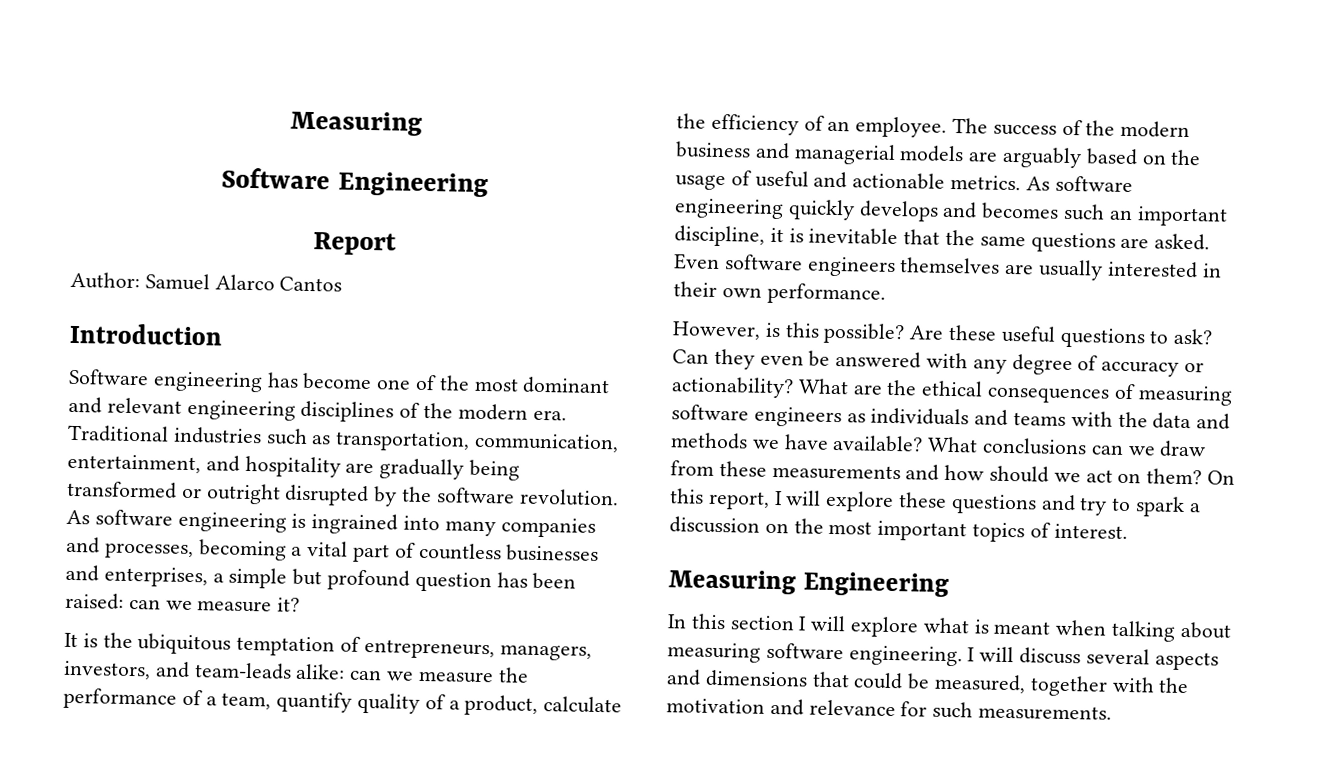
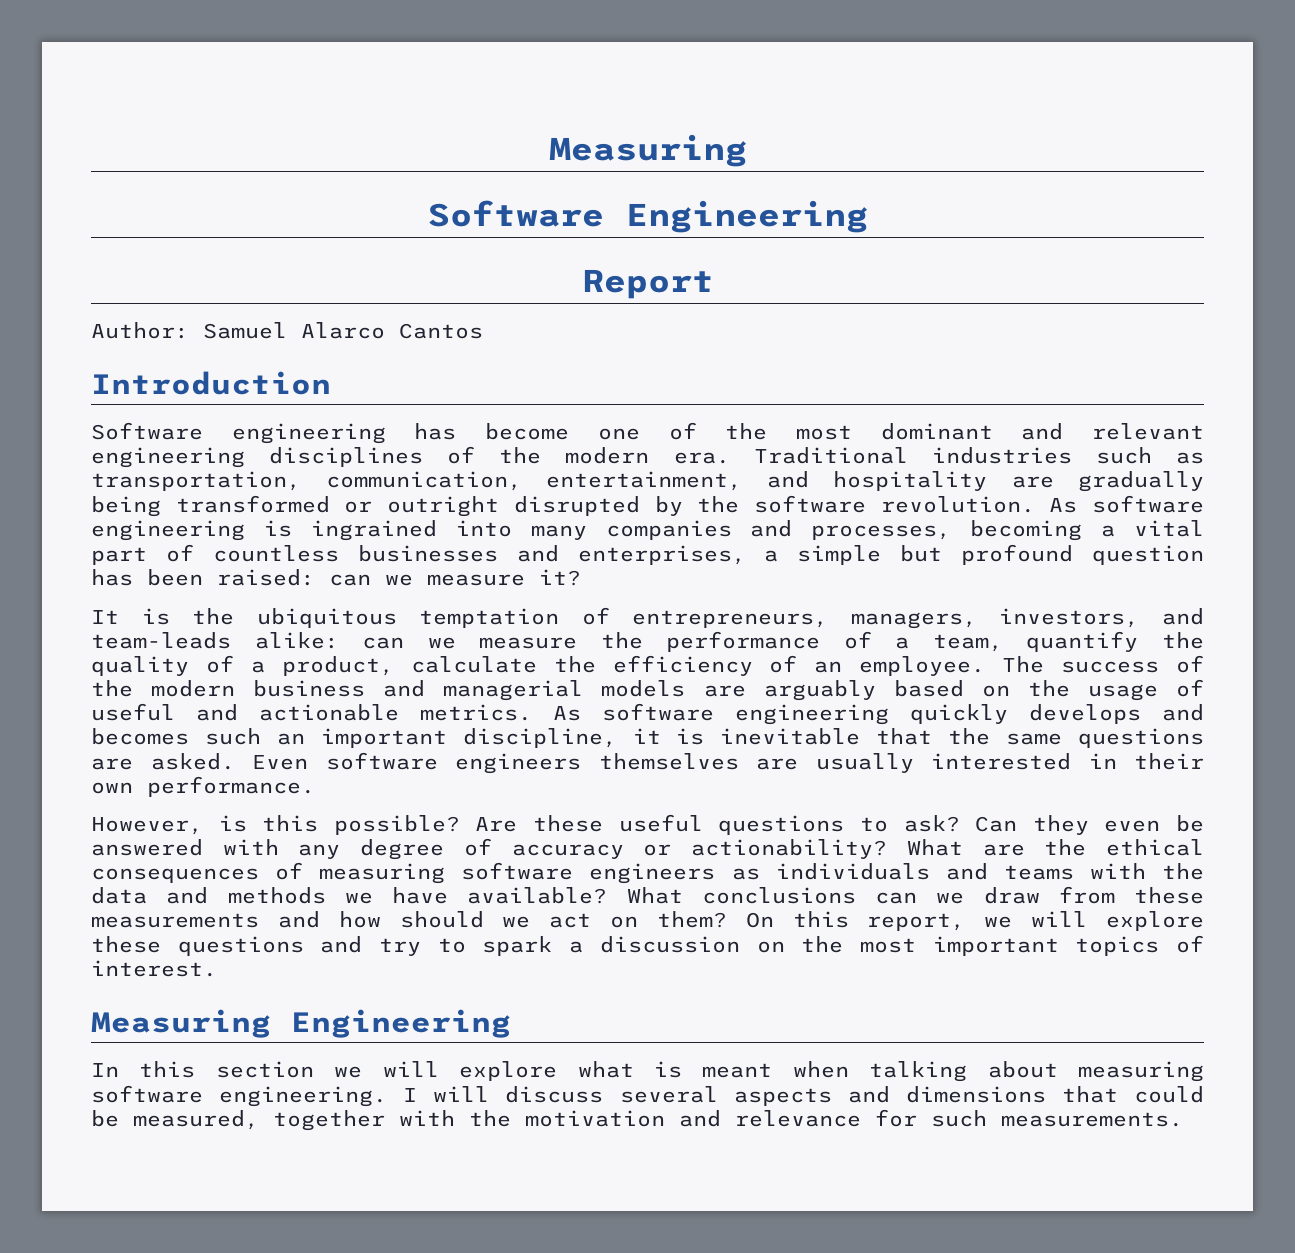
(353, 702) none -> [1161,632,1204,649] the
[773,490,783,506] I -> [984,916,1013,928] we
[798,616,808,631] I -> [334,1066,363,1078] we

